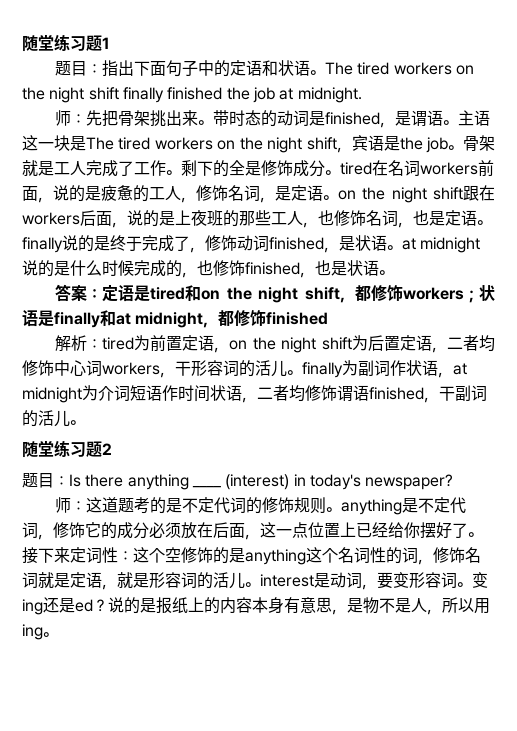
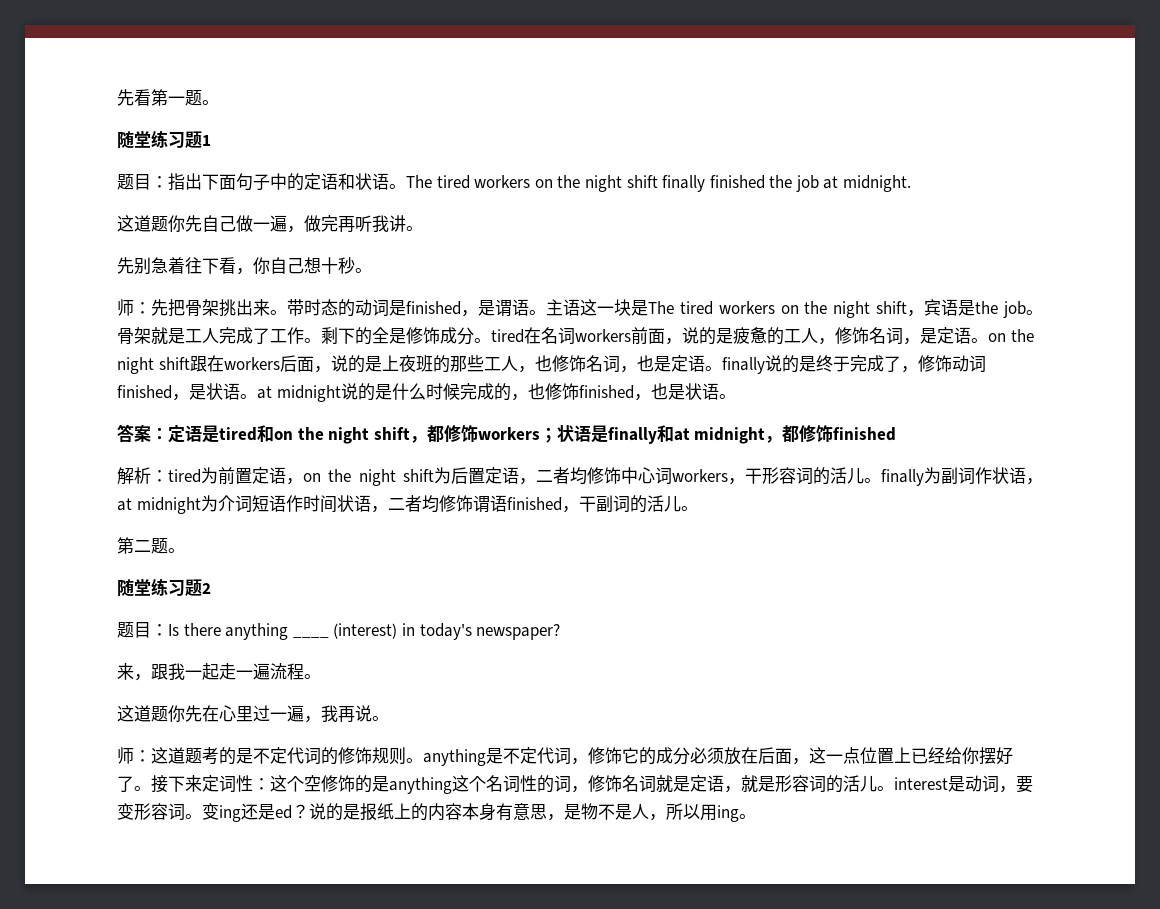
(22, 43) none -> [117,89,219,106] 先看第一题。 //
(362, 95) none -> [117,215,423,233] [117,257,372,275] // 这道题你先自己做一遍，做完再听我讲。 // 先别急着往下看，你自己想十秒。
(85, 422) none -> [117,537,185,554] // 第二题。
(454, 482) none -> [117,663,321,681] [117,705,389,723] // 来，跟我一起走一遍流程。 // 这道题你先在心里过一遍，我再说。

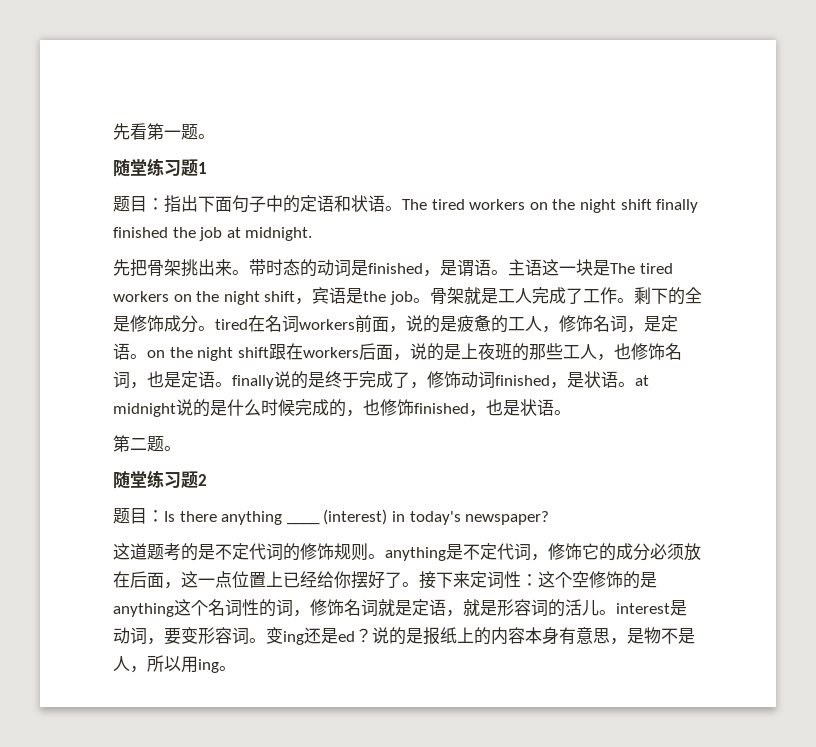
[117,215,423,233] [117,257,372,275] [117,299,151,316] 这道题你先自己做一遍，做完再听我讲。 // 先别急着往下看，你自己想十秒。 // 师： -> (313, 234) none
[117,424,897,444] [117,467,1043,486] [117,495,698,514] // 答案：定语是tired和on the night shift，都修饰workers；状语是finally和at midnight，都修饰finished // 解析：tired为前置定语，on the night shift为后置定语，二者均修饰中心词workers，干形容词的活儿。finally为副词作状语，at midnight为介词短语作时间状语，二者均修饰谓语finished，干副词的活儿。 -> (571, 412) none
[117,663,321,681] [117,705,389,723] [117,747,151,764] 来，跟我一起走一遍流程。 // 这道题你先在心里过一遍，我再说。 // 师： -> (550, 518) none

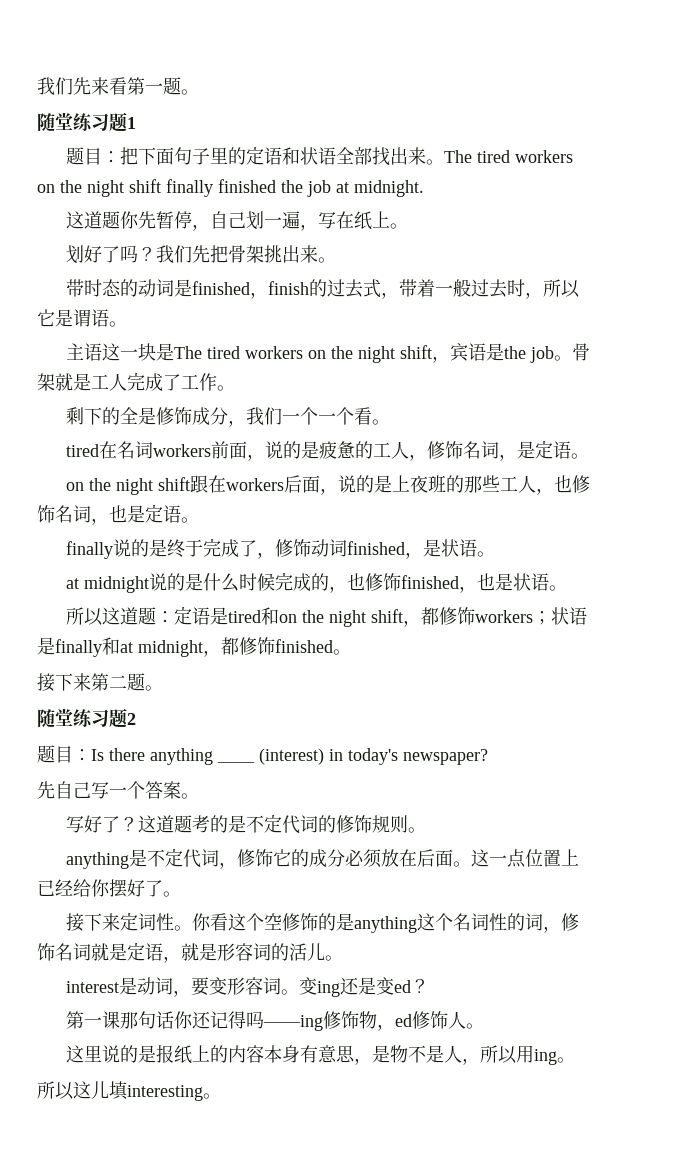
[113,123,130,140] 先 -> [37,77,109,95] 我们先来
[164,195,198,213] 指出 -> [119,147,138,165] 把
[266,195,283,212] 中 -> [209,147,228,164] 里
(385, 203) none -> [335,147,426,166] 全部找出来
(313, 234) none -> [65,211,408,231] [65,245,192,264] 这道题你先暂停，自己划一遍，写在纸上。 // 划好了吗？我们
(249, 272) none -> (336, 260) //
(440, 273) none -> [267,279,580,299] [37,309,55,327] finish的过去式，带着一般过去时，所以它
(508, 272) none -> (127, 324) //
(634, 300) none -> (235, 388) //
[198,326,215,331] 。 -> [227,407,390,427] ，我们一个一个看。 //
(147, 356) none -> (589, 456) //
(232, 384) none -> (199, 520) //
(635, 384) none -> (495, 554) //
(571, 412) none -> [65,606,587,627] [37,637,351,657] [37,673,91,692] 所以这道题：定语是tired和on the night shift，都修饰workers；状语是finally和at midnight，都修饰finished。 // 接下来
(550, 518) none -> [37,781,199,799] [65,815,138,833] 先自己写一个答案。 // 写好了？
(385, 556) none -> (426, 830) //
[164,582,181,589] ， -> [452,861,471,867] 。
(419, 584) none -> (181, 894) //
[521,574,538,586] ： -> [173,913,228,931] 。你看
(616, 612) none -> (343, 958) //
(338, 636) none -> [375,977,394,995] 变
(372, 635) none -> [65,1011,484,1031] [65,1045,102,1063] // 第一课那句话你还记得吗——ing修饰物，ed修饰人。 // 这里
(236, 668) none -> [37,1081,221,1101] // 所以这儿填interesting。

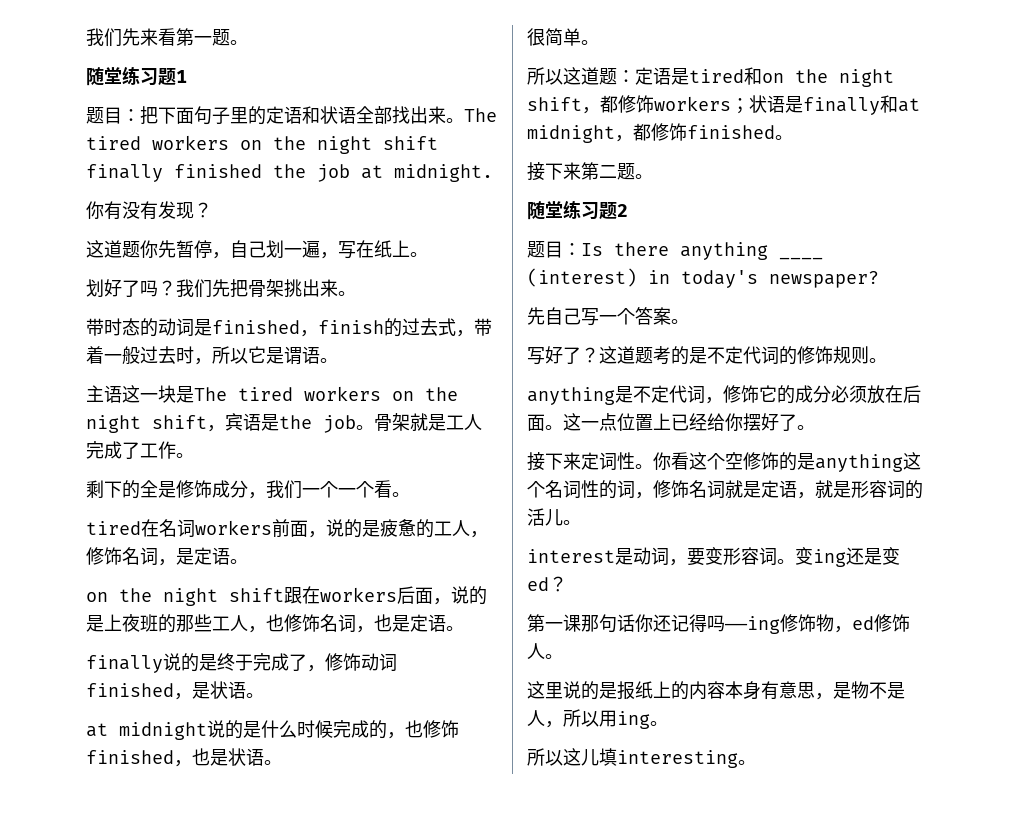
(424, 188) none -> [86,201,212,220] // 你有没有发现？
(567, 588) none -> [527,28,599,46] // 很简单。

